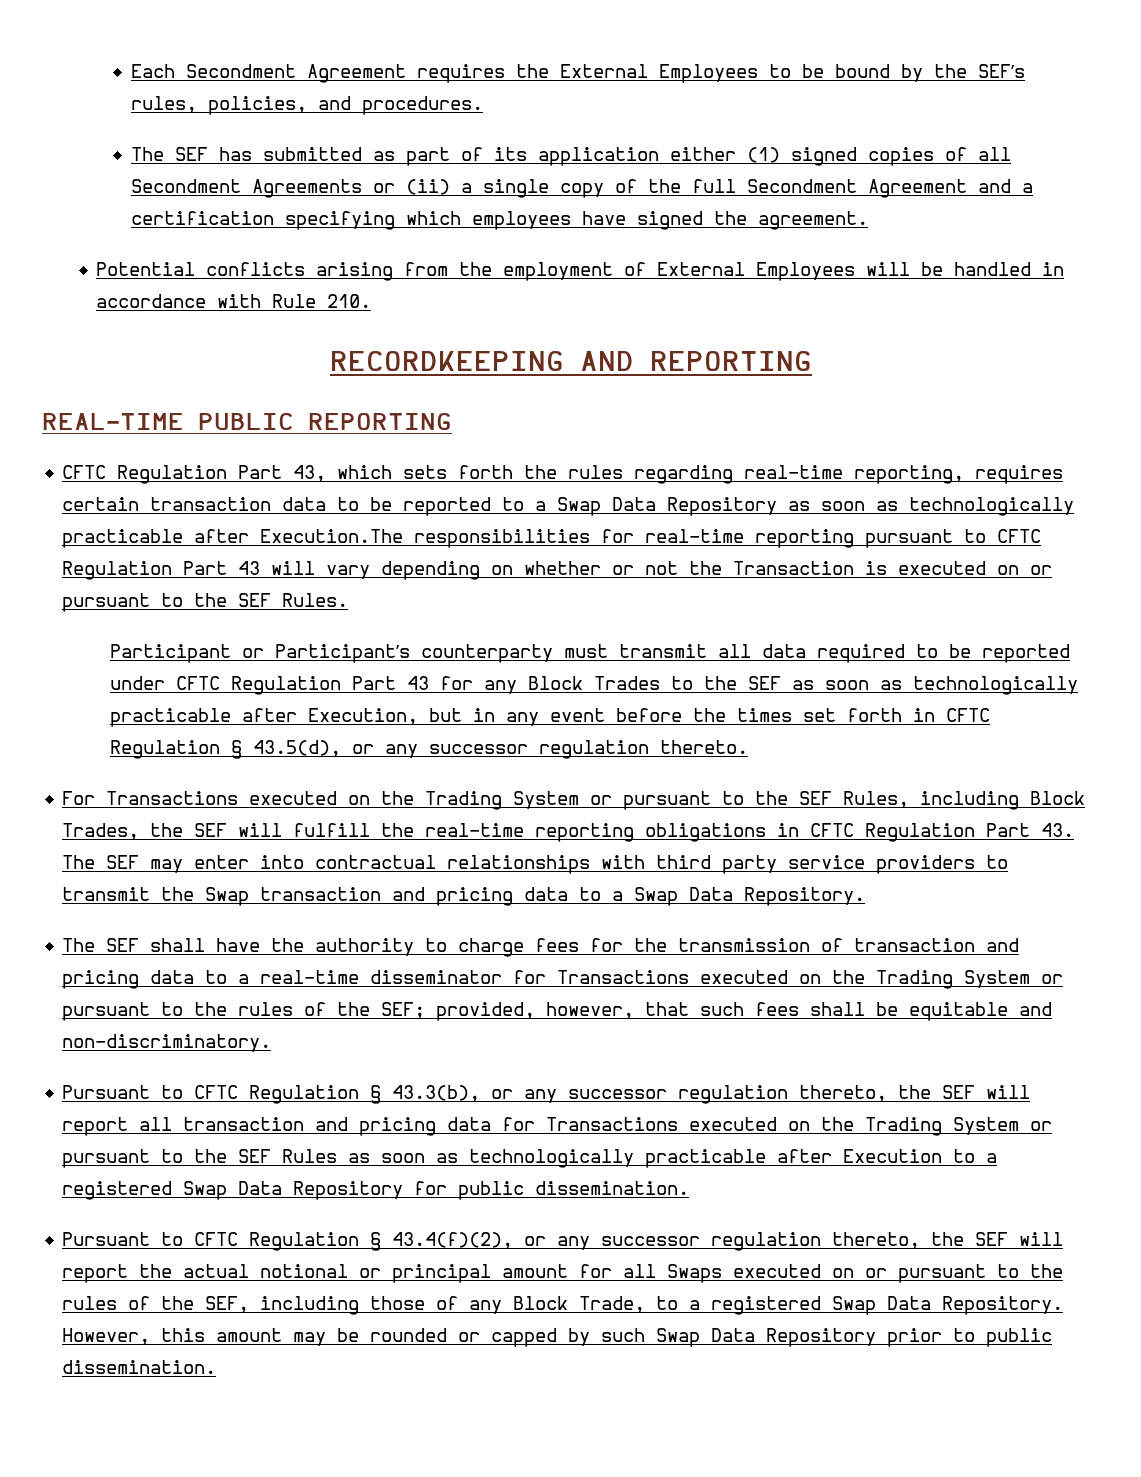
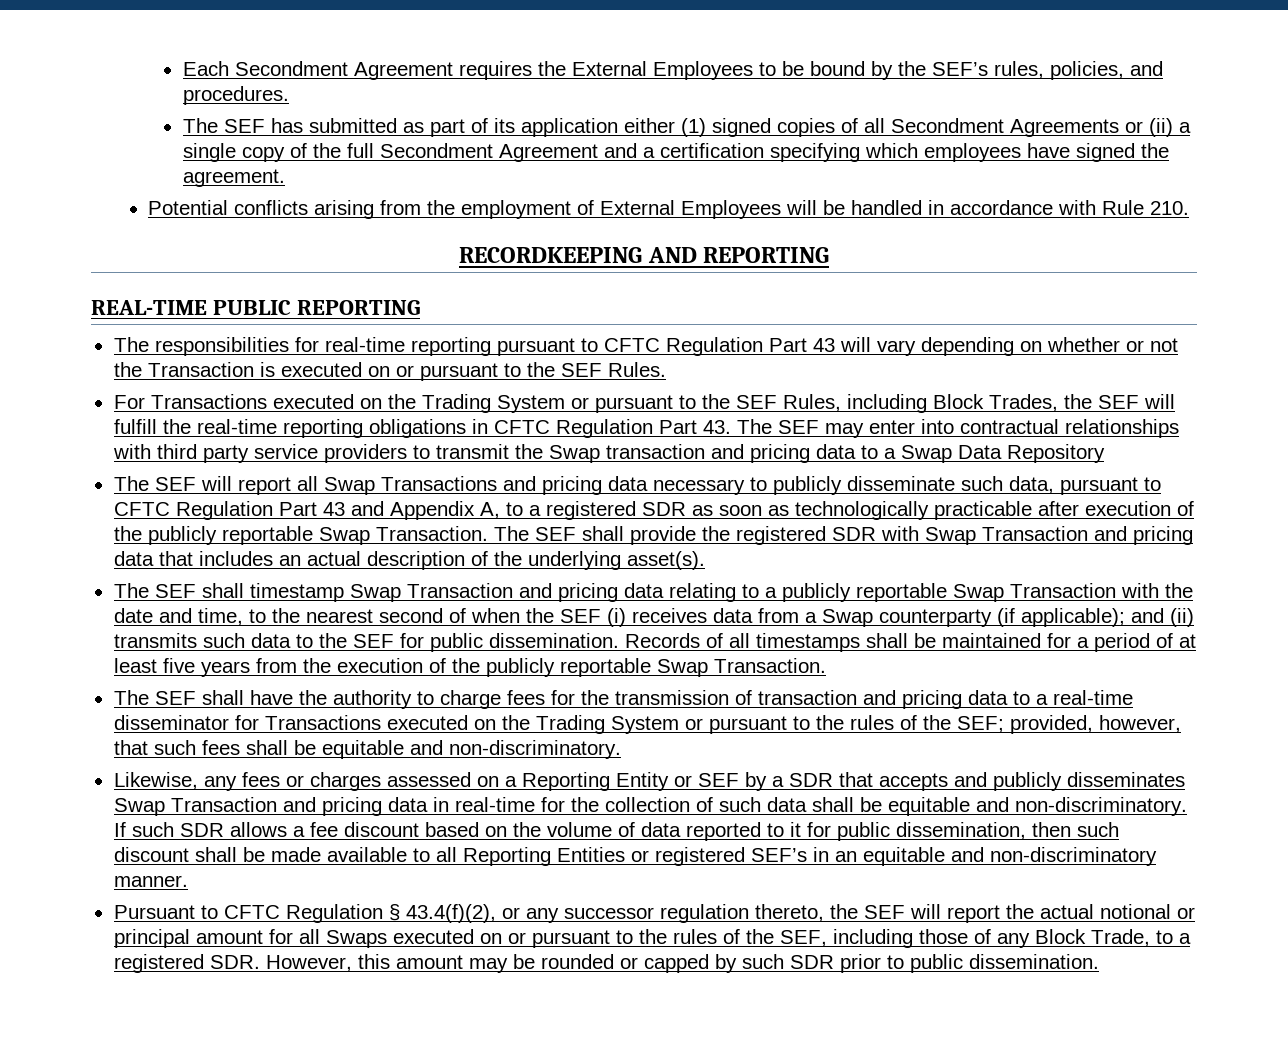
[62,465,1064,484] [62,497,1075,516] [62,529,404,548] CFTC Regulation Part 43, which sets forth the rules regarding real-time reporting, requires certain transaction data to be reported to a Swap Data Repository as soon as technologically practicable after Execution.The -> [113,337,149,352] The
[110,644,1071,663] [110,676,1079,695] [110,708,991,727] [110,740,749,759] // Participant or Participant’s counterparty must transmit all data required to be reported under CFTC Regulation Part 43 for any Block Trades to the SEF as soon as technologically practicable after Execution, but in any event before the times set forth in CFTC Regulation § 43.5(d), or any successor regulation thereto. -> (666, 369) none
[744,887,866,906] Repository. -> [1006,444,1105,463] [113,476,1161,495] [113,501,1194,520] [113,526,1193,545] [113,551,705,570] [113,583,1193,602] [113,608,1194,627] [113,633,1196,652] [113,658,826,677] Repository // The SEF will report all Swap Transactions and pricing data necessary to publicly disseminate such data, pursuant to CFTC Regulation Part 43 and Appendix A, to a registered SDR as soon as technologically practicable after execution of the publicly reportable Swap Transaction. The SEF shall provide the registered SDR with Swap Transaction and pricing data that includes an actual description of the underlying asset(s). // The SEF shall timestamp Swap Transaction and pricing data relating to a publicly reportable Swap Transaction with the date and time, to the nearest second of when the SEF (i) receives data from a Swap counterparty (if applicable); and (ii) transmits such data to the SEF for public dissemination. Records of all timestamps shall be maintained for a period of at least five years from the execution of the publicly reportable Swap Transaction.
[62,1085,1031,1104] [62,1117,1053,1136] [62,1149,998,1168] [62,1181,690,1200] Pursuant to CFTC Regulation § 43.3(b), or any successor regulation thereto, the SEF will report all transaction and pricing data for Transactions executed on the Trading System or pursuant to the SEF Rules as soon as technologically practicable after Execution to a registered Swap Data Repository for public dissemination. -> [113,772,1185,791] [113,797,1187,816] [113,822,1119,841] [113,847,1157,866] [113,875,188,887] Likewise, any fees or charges assessed on a Reporting Entity or SEF by a SDR that accepts and publicly disseminates Swap Transaction and pricing data in real-time for the collection of such data shall be equitable and non-discriminatory. If such SDR allows a fee discount based on the volume of data reported to it for public dissemination, then such discount shall be made available to all Reporting Entities or registered SEF’s in an equitable and non-discriminatory manner.
[832,1296,1064,1315] Swap Data Repository. -> [209,955,260,969] SDR.
[656,1328,877,1347] Swap Data Repository -> [789,955,834,969] SDR

